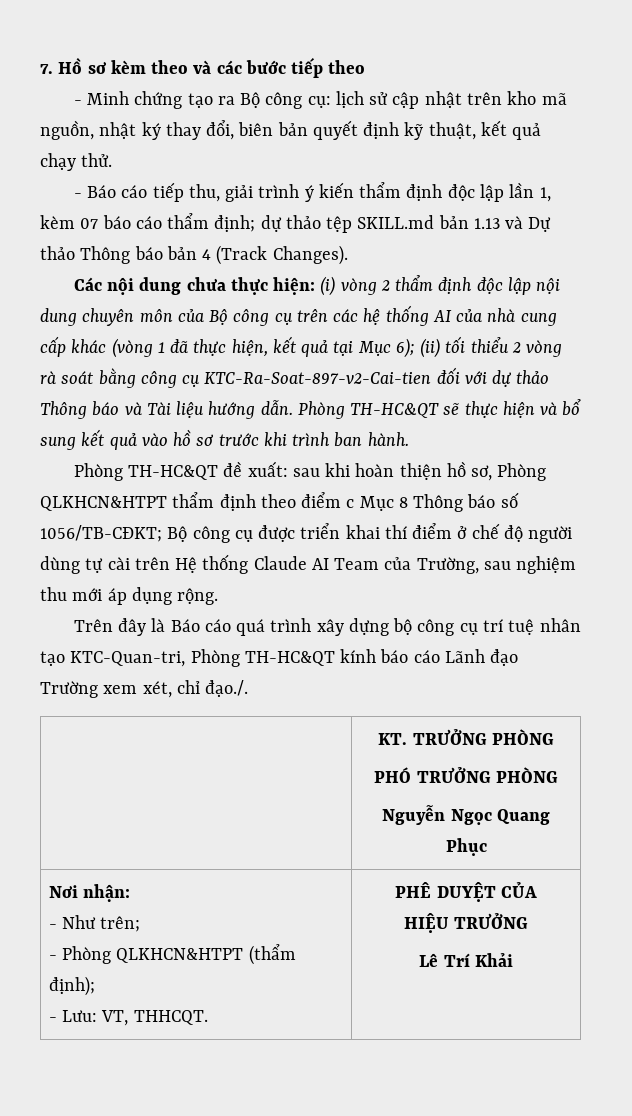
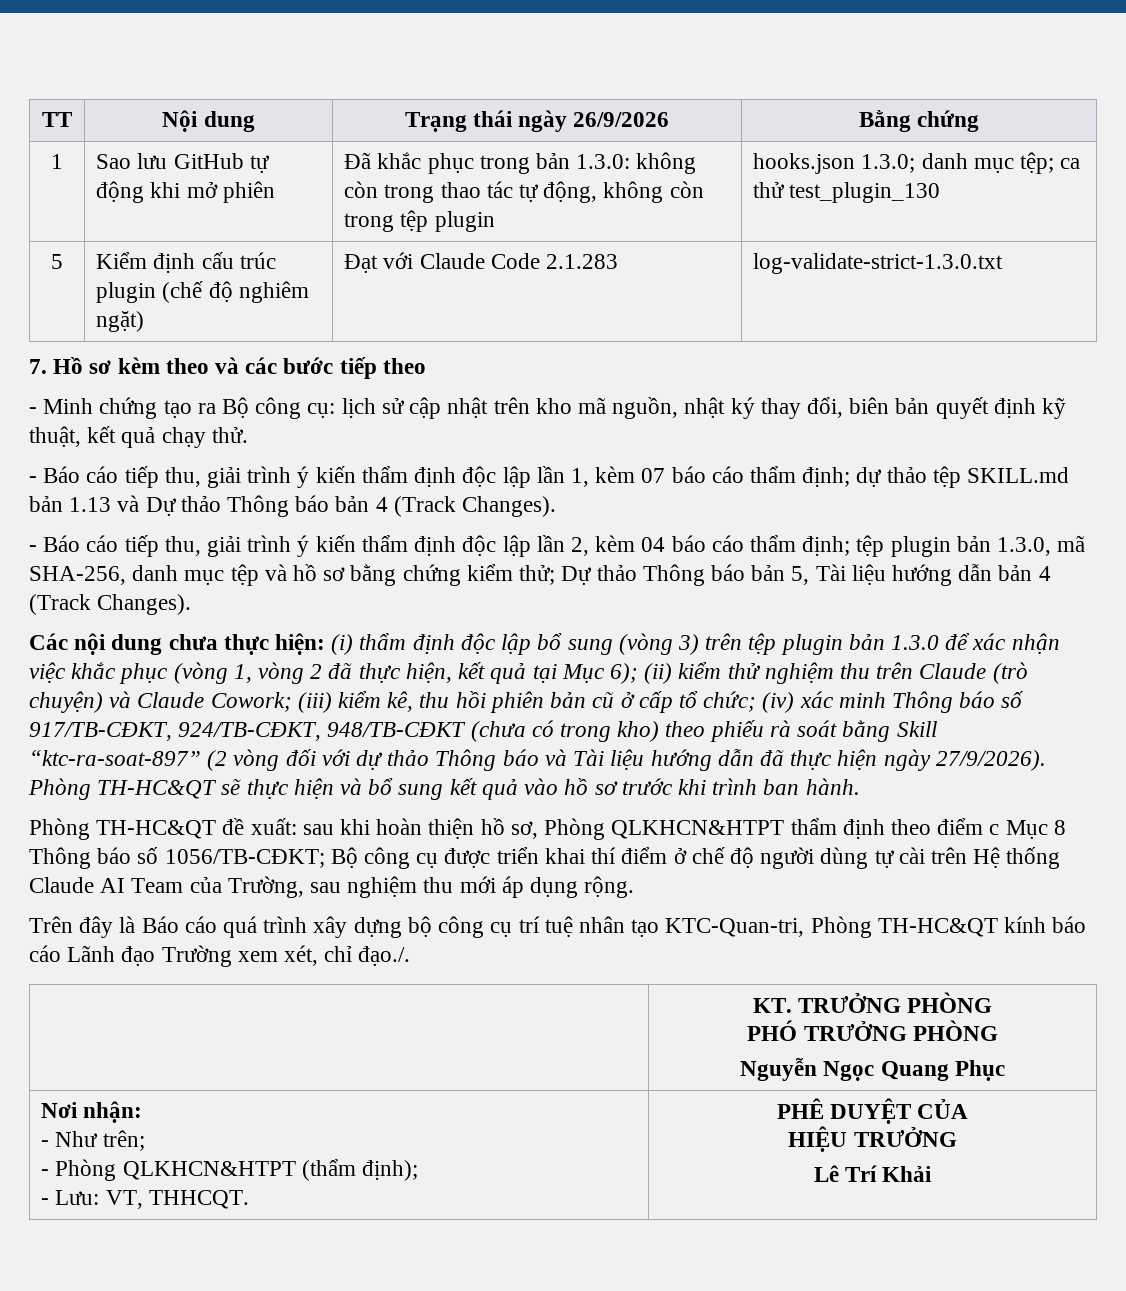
(40, 69) none -> [42,112,72,127] [162,110,255,132] [404,110,670,132] [858,110,980,132] [51,154,63,169] [96,153,270,173] [96,181,275,203] [344,152,697,174] [344,181,704,203] [344,210,495,232] [753,152,1081,174] [753,182,941,203] [51,254,63,269] [96,252,276,273] [96,281,309,303] [96,311,145,332] [344,252,619,273] [753,253,1004,274] TT | Nội dung | Trạng thái ngày 26/9/2026 | Bằng chứng // 1 | Sao lưu GitHub tự động khi mở phiên | Đã khắc phục trong bản 1.3.0: không còn trong thao tác tự động, không còn trong tệp plugin | hooks.json 1.3.0; danh mục tệp; ca thử test_plugin_130 // 5 | Kiểm định cấu trúc plugin (chế độ nghiêm ngặt) | Đạt với Claude Code 2.1.283 | log-validate-strict-1.3.0.txt //
(348, 255) none -> [29,535,1086,557] [29,564,1051,586] [29,594,192,615] // - Báo cáo tiếp thu, giải trình ý kiến thẩm định độc lập lần 2, kèm 04 báo cáo thẩm định; tệp plugin bản 1.3.0, mã SHA-256, danh mục tệp và hồ sơ bằng chứng kiểm thử; Dự thảo Thông báo bản 5, Tài liệu hướng dẫn bản 4 (Track Changes).
[340,275,561,295] [40,305,557,326] [40,336,165,358] vòng 2 thẩm định độc lập nội dung chuyên môn của Bộ công cụ trên các hệ thống AI của nhà cung cấp khác (vòng 1 -> [359,633,1060,655] [29,662,323,684] thẩm định độc lập bổ sung (vòng 3) trên tệp plugin bản 1.3.0 để xác nhận việc khắc phục (vòng 1, vòng 2
[445,336,563,357] [40,368,432,388] tối thiểu 2 vòng rà soát bằng công cụ KTC-Ra-Soat-897-v2-Cai-tien -> [678,662,1028,684] [29,691,1025,713] [29,720,937,742] [29,749,280,771] kiểm thử nghiệm thu trên Claude (trò chuyện) và Claude Cowork; (iii) kiểm kê, thu hồi phiên bản cũ ở cấp tổ chức; (iv) xác minh Thông báo số 917/TB-CĐKT, 924/TB-CĐKT, 948/TB-CĐKT (chưa có trong kho) theo phiếu rà soát bằng Skill “ktc-ra-soat-897” (2 vòng
[260,400,293,415] dẫn. -> [717,749,1046,771] dẫn đã thực hiện ngày 27/9/2026).

